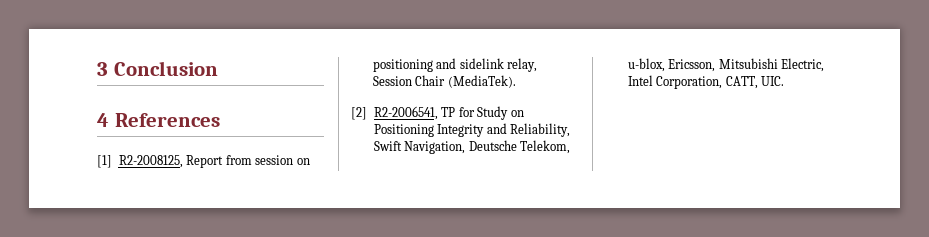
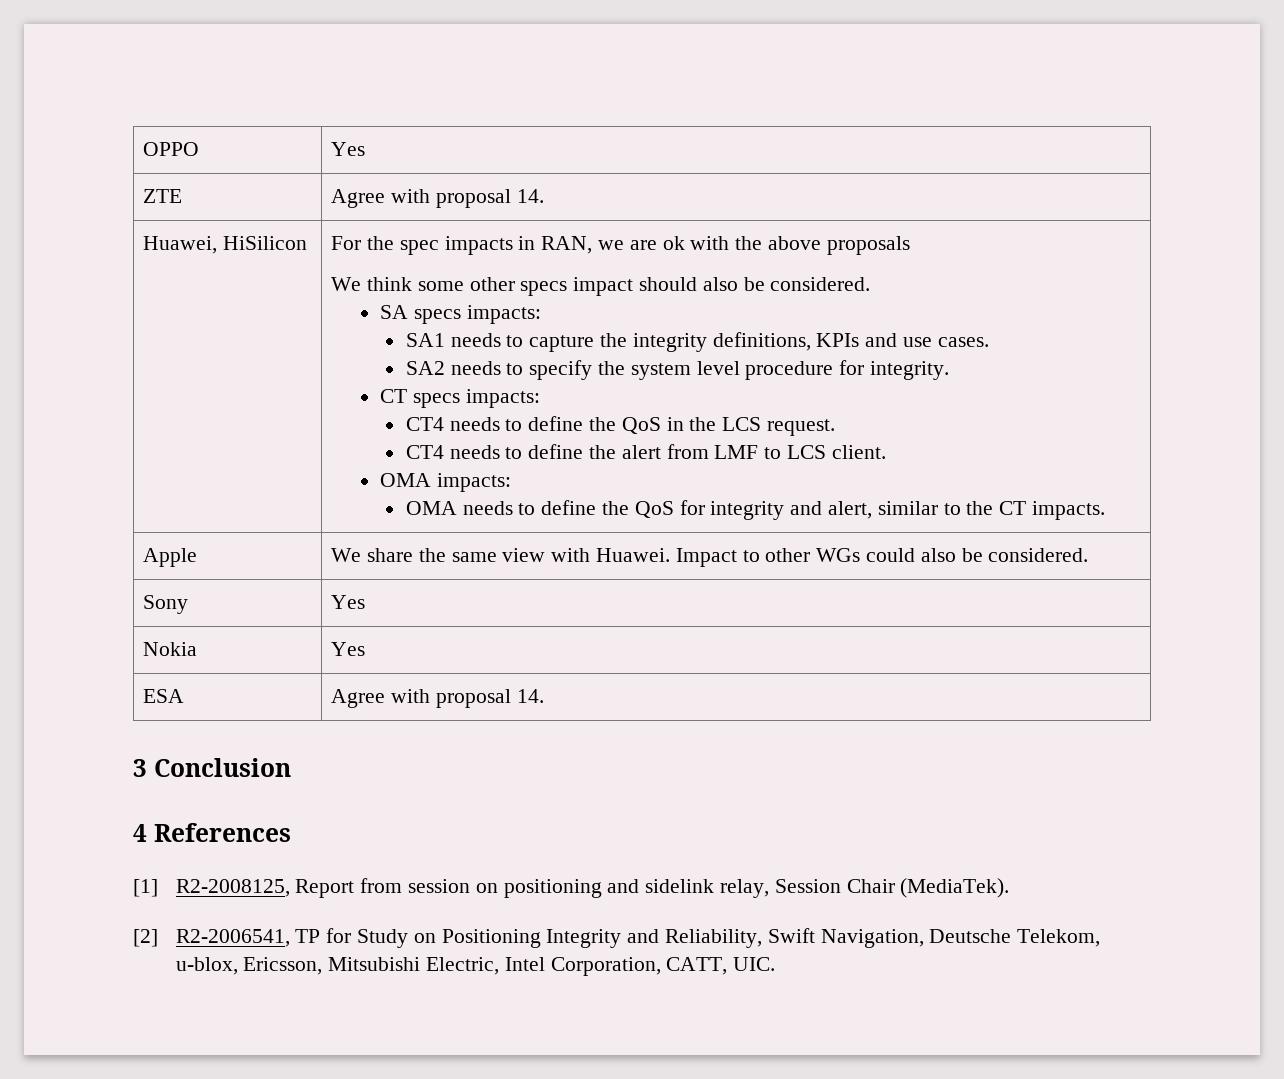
(97, 69) none -> [143,142,200,156] [331,142,366,156] [143,189,183,203] [331,189,544,208] [143,236,307,254] [331,236,910,255] [331,277,871,296] [380,305,541,324] [405,332,989,352] [405,360,950,380] [380,389,540,408] [405,416,836,436] [405,444,886,459] [380,473,512,492] [405,500,1106,520] [143,548,198,567] [331,548,1089,567] [143,595,189,614] [331,595,366,609] [143,642,198,656] [331,642,366,656] [143,689,185,703] [331,689,544,708] OPPO | Yes // ZTE | Agree with proposal 14. // Huawei, HiSilicon | For the spec impacts in RAN, we are ok with the above proposals // We think some other specs impact should also be considered. // SA specs impacts: // SA1 needs to capture the integrity definitions, KPIs and use cases. // SA2 needs to specify the system level procedure for integrity. // CT specs impacts: // CT4 needs to define the QoS in the LCS request. // CT4 needs to define the alert from LMF to LCS client. // OMA impacts: // OMA needs to define the QoS for integrity and alert, similar to the CT impacts. // Apple | We share the same view with Huawei. Impact to other WGs could also be considered. // Sony | Yes // Nokia | Yes // ESA | Agree with proposal 14. //

